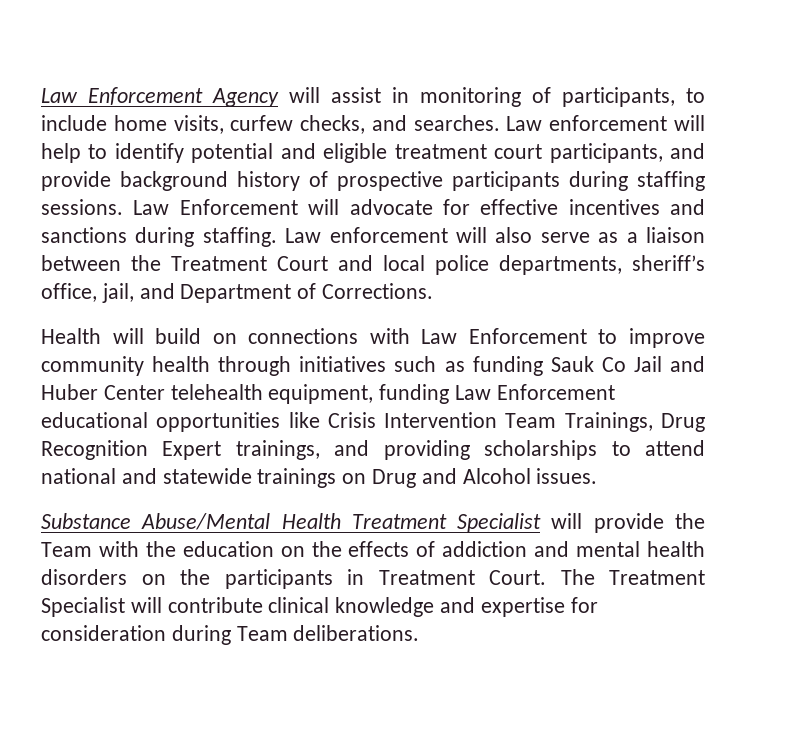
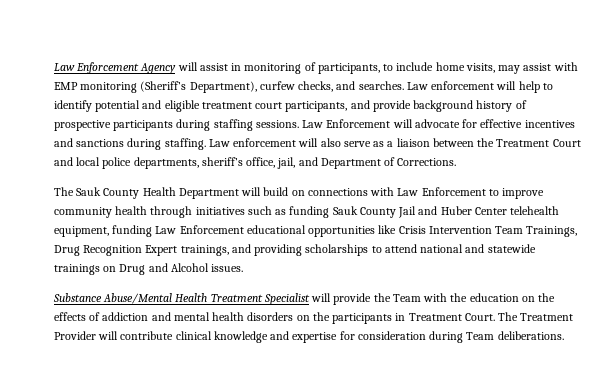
(224, 124) none -> [498,62,578,74] [54,81,257,93] may assist with EMP monitoring (Sheriff’s Department),
[41,328,101,344] Health -> [54,187,239,199] The Sauk County Health Department
[601,357,626,372] Co -> [359,207,396,218] County
[41,597,125,617] Specialist -> [54,331,96,340] Provider

